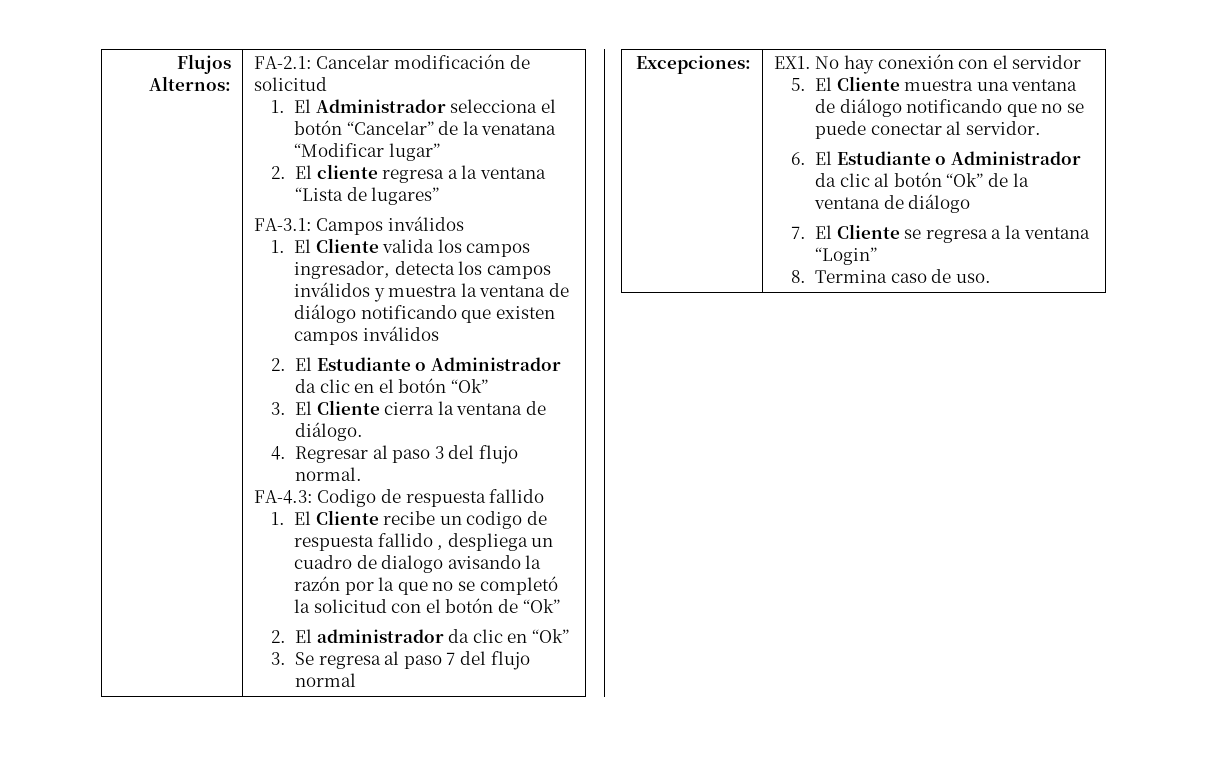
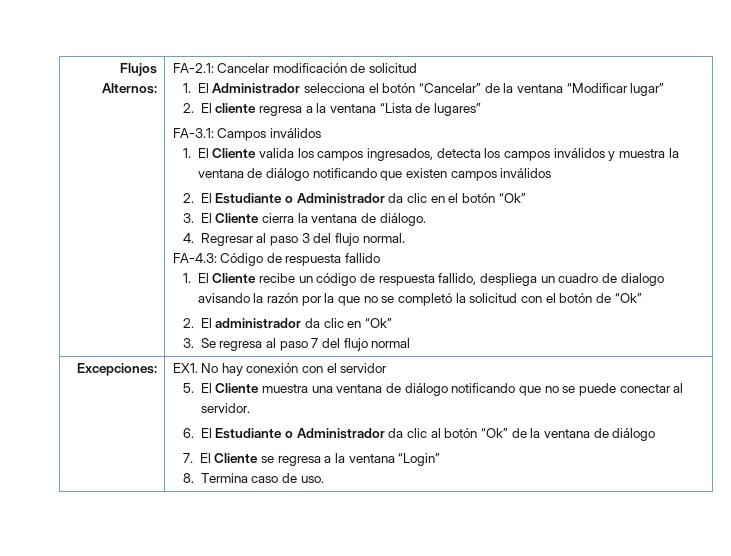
[481,123,557,135] venatana -> [517,84,564,93] ventana
[293,261,390,279] ingresador, -> [367,148,434,161] ingresados,
[317,489,377,507] Codigo -> [220,253,264,266] Código
[466,511,547,529] [293,533,444,551] codigo de respuesta fallido , -> [316,273,477,286] código de respuesta fallido,

